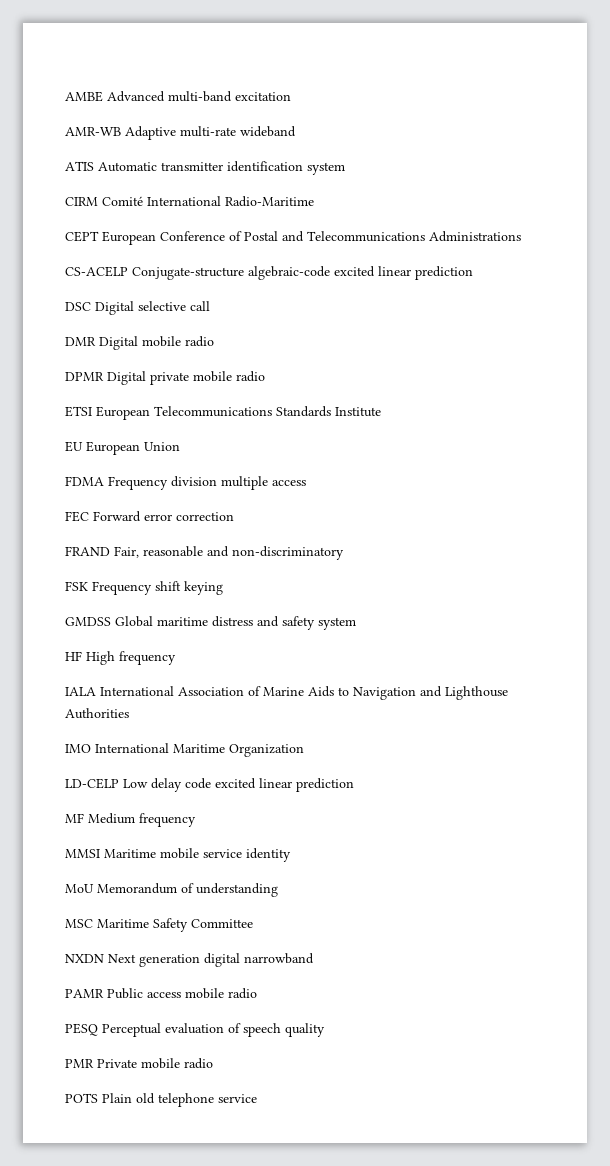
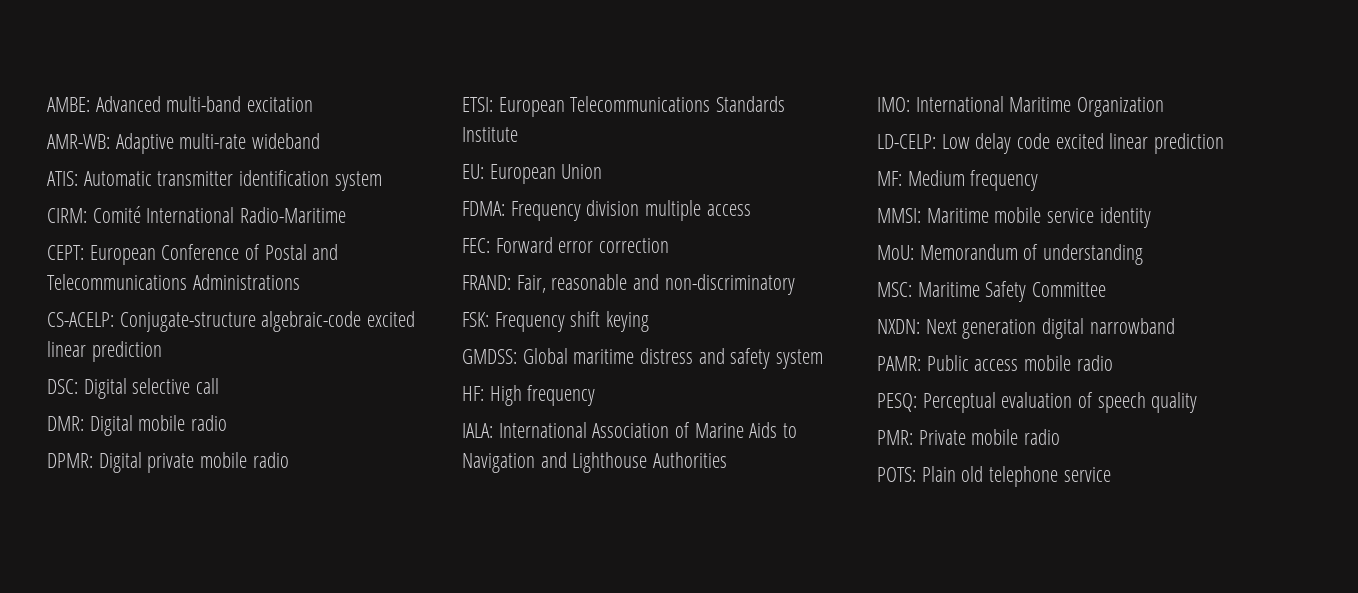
[65,91,103,102] AMBE -> [47,97,90,112] AMBE:
[65,127,121,136] AMR-WB -> [47,134,110,149] AMR-WB:
[65,161,94,171] ATIS -> [47,171,78,186] ATIS:
[65,197,98,206] CIRM -> [47,208,87,223] CIRM:
[65,231,99,242] CEPT -> [47,245,84,260] CEPT:
[65,266,128,277] CS-ACELP -> [47,312,114,327] CS-ACELP:
[65,302,91,311] DSC -> [47,379,78,394] DSC:
[65,337,96,346] DMR -> [47,416,84,431] DMR:
[65,372,104,381] DPMR -> [47,453,93,468] DPMR:
[65,406,92,417] ETSI -> [462,97,493,112] ETSI:
[65,441,83,452] EU -> [462,164,484,179] EU:
[65,476,104,486] FDMA -> [462,201,505,216] FDMA:
[65,511,89,522] FEC -> [462,238,490,253] FEC:
[65,546,110,556] FRAND -> [462,275,511,290] FRAND:
[65,581,88,591] FSK -> [462,312,489,327] FSK:
[65,617,111,626] GMDSS -> [462,349,517,364] GMDSS:
[65,651,82,661] HF -> [462,386,484,401] HF:
[65,687,96,696] IALA -> [462,423,493,438] IALA:
[65,744,91,753] IMO -> [877,97,910,112] IMO:
[65,778,119,789] LD-CELP -> [877,134,936,149] LD-CELP:
[65,813,84,823] MF -> [877,171,902,186] MF:
[65,849,100,858] MMSI -> [877,208,921,223] MMSI:
[65,884,94,893] MoU -> [877,245,914,260] MoU:
[65,919,93,928] MSC -> [877,282,912,297] MSC:
[65,954,104,963] NXDN -> [877,319,920,334] NXDN:
[65,989,104,998] PAMR -> [877,356,921,371] PAMR:
[65,1023,98,1036] PESQ -> [877,393,917,412] PESQ:
[65,1059,94,1068] PMR -> [877,430,913,445] PMR:
[65,1093,98,1103] POTS -> [877,467,916,482] POTS:

